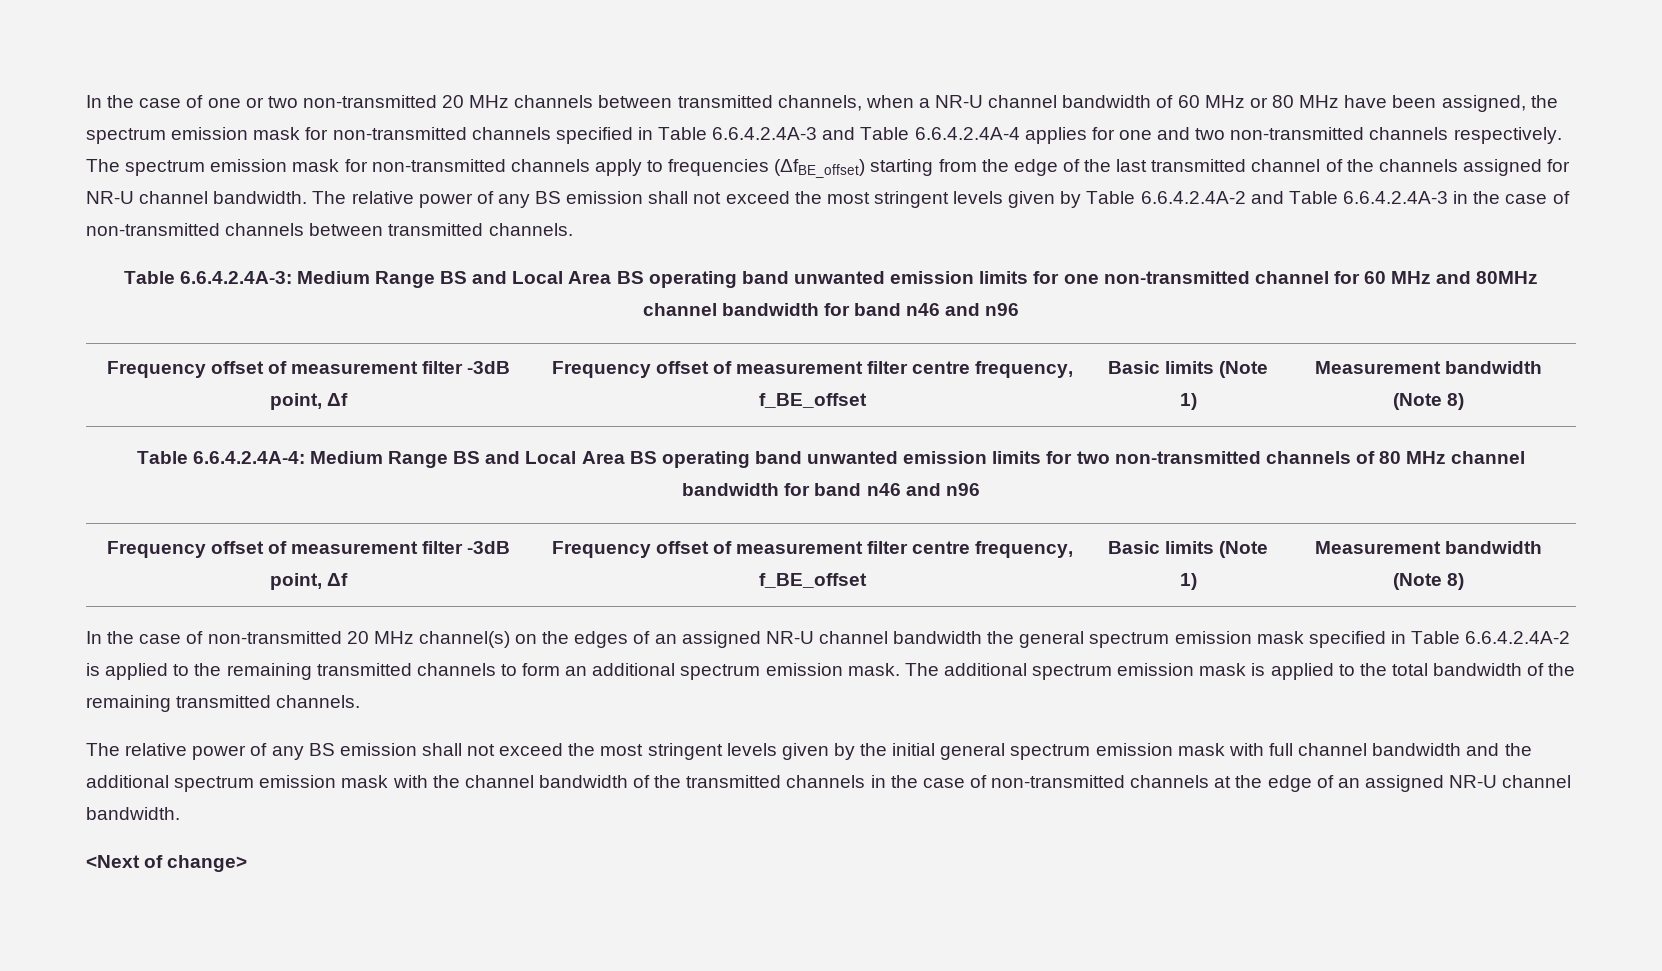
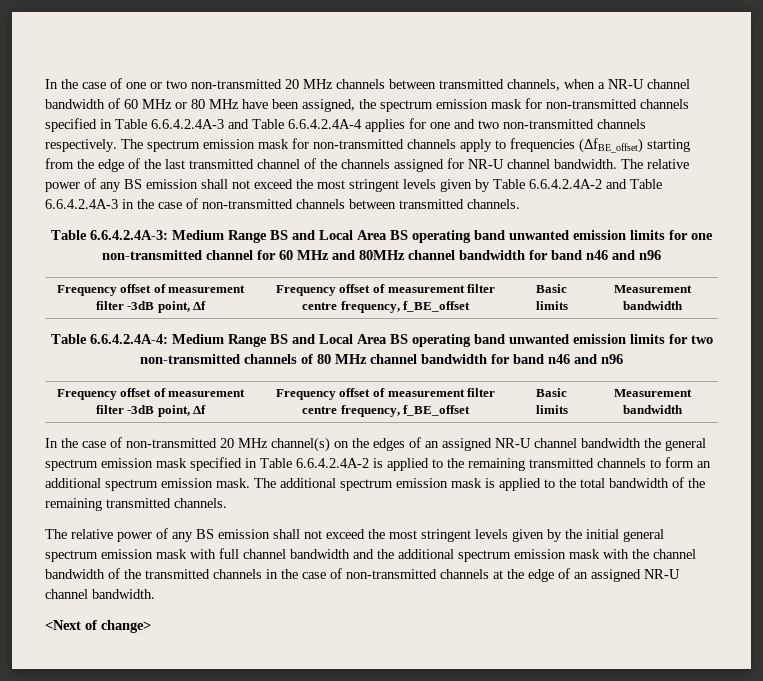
[1219,361,1269,378] [1179,393,1197,410] [1314,361,1543,374] [1392,393,1465,410] (Note 1) | Measurement bandwidth (Note 8) -> [614,285,692,293] [623,301,683,310] | Measurement bandwidth
[1219,541,1269,558] [1179,573,1197,590] [1314,541,1543,554] [1392,573,1465,590] (Note 1) | Measurement bandwidth (Note 8) -> [614,389,692,397] [623,405,683,414] | Measurement bandwidth

